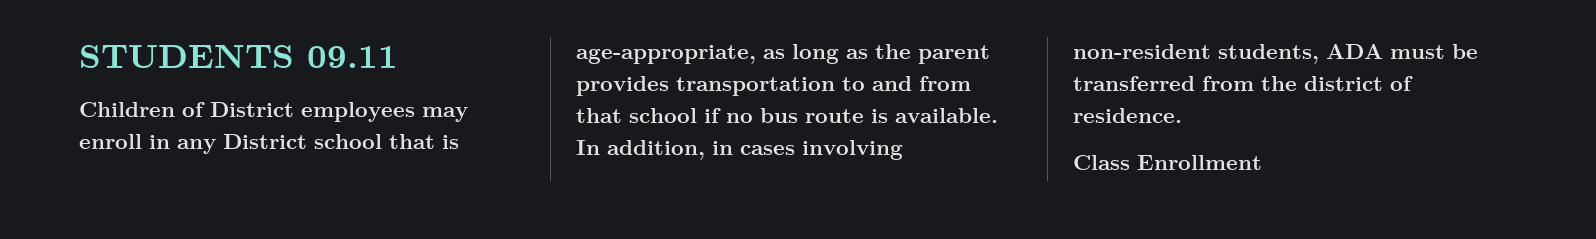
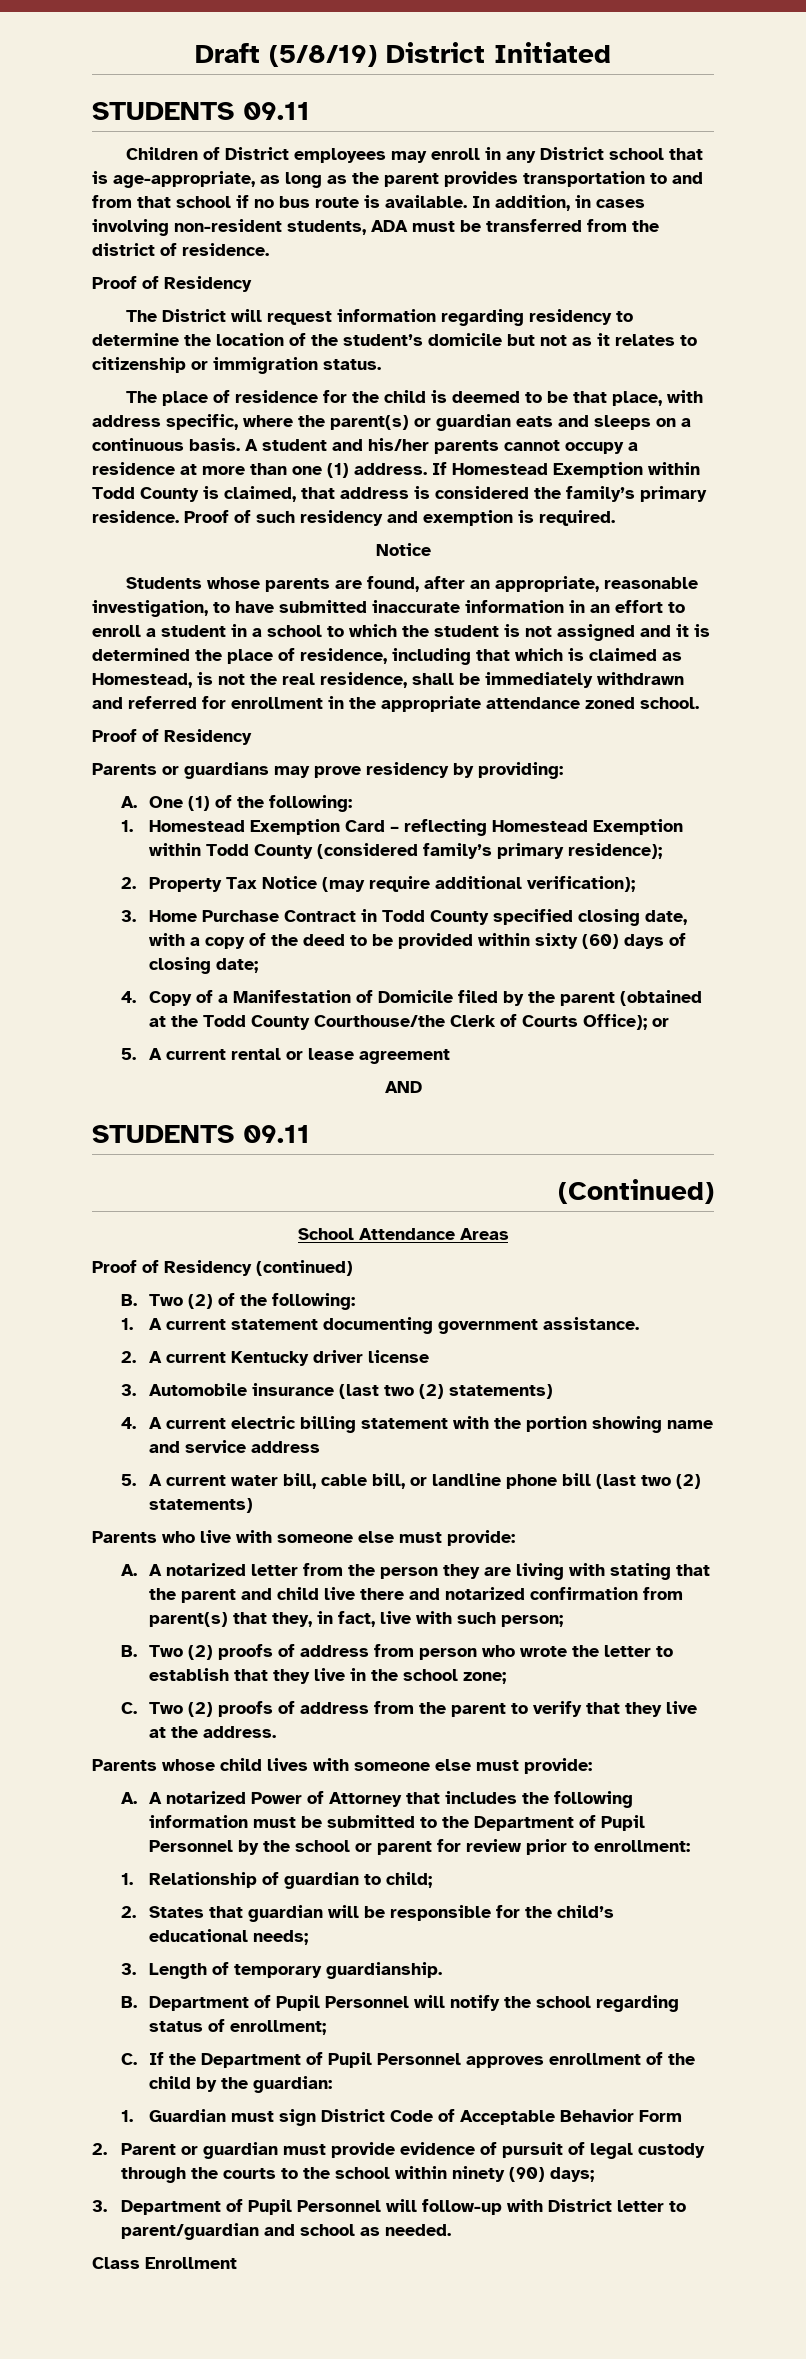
(79, 56) none -> [195,42,611,67] Draft (5/8/19) District Initiated //
(1182, 115) none -> [92,276,252,292] [125,309,633,326] [92,333,697,346] [92,357,381,374] [125,390,703,406] [92,414,691,431] [92,438,638,454] [92,462,700,478] [92,486,707,502] [92,510,615,526] [375,543,431,556] [125,576,698,592] [92,600,685,617] [92,624,710,641] [92,648,682,665] [92,672,684,688] [92,696,699,712] [92,729,252,745] [92,762,563,779] [120,795,353,812] [120,819,684,836] [149,843,663,859] [120,876,636,892] [120,909,688,926] [149,933,687,949] [149,957,259,974] [120,990,703,1006] [149,1014,670,1030] [120,1048,451,1064] [384,1081,422,1093] [92,1125,310,1143] [558,1179,714,1204] [297,1228,509,1240] [92,1260,353,1276] [120,1293,356,1310] [120,1317,640,1334] [120,1350,430,1366] [120,1383,554,1399] [120,1416,714,1433] [149,1440,321,1453] [120,1473,702,1489] [149,1498,254,1513] [92,1530,515,1546] [120,1563,711,1580] [149,1587,684,1603] [149,1611,564,1627] [120,1644,674,1660] [149,1668,507,1684] [120,1701,698,1717] [149,1726,277,1738] [92,1758,592,1774] [120,1791,634,1808] [149,1815,646,1831] [149,1839,691,1855] [120,1872,433,1889] [120,1905,615,1922] [149,1929,309,1945] [120,1962,443,1979] [120,1995,680,2012] [149,2019,327,2035] [120,2052,696,2068] [149,2076,333,2093] [120,2109,683,2126] [92,2142,705,2159] [120,2166,594,2183] [92,2199,686,2215] [120,2223,451,2240] // Proof of Residency // The District will request information regarding residency to determine the location of the student’s domicile but not as it relates to citizenship or immigration status. // The place of residence for the child is deemed to be that place, with address specific, where the parent(s) or guardian eats and sleeps on a continuous basis. A student and his/her parents cannot occupy a residence at more than one (1) address. If Homestead Exemption within Todd County is claimed, that address is considered the family’s primary residence. Proof of such residency and exemption is required. // Notice // Students whose parents are found, after an appropriate, reasonable investigation, to have submitted inaccurate information in an effort to enroll a student in a school to which the student is not assigned and it is determined the place of residence, including that which is claimed as Homestead, is not the real residence, shall be immediately withdrawn and referred for enrollment in the appropriate attendance zoned school. // Proof of Residency // Parents or guardians may prove residency by providing: // A. One (1) of the following: // 1. Homestead Exemption Card – reflecting Homestead Exemption within Todd County (considered family’s primary residence); // 2. Property Tax Notice (may require additional verification); // 3. Home Purchase Contract in Todd County specified closing date, with a copy of the deed to be provided within sixty (60) days of closing date; // 4. Copy of a Manifestation of Domicile filed by the parent (obtained at the Todd County Courthouse/the Clerk of Courts Office); or // 5. A current rental or lease agreement // AND // STUDENTS 09.11 // (Continued) // School Attendance Areas // Proof of Residency (continued) // B. Two (2) of the following: // 1. A current statement documenting government assistance. // 2. A current Kentucky driver license // 3. Automobile insurance (last two (2) statements) // 4. A current electric billing statement with the portion showing name and service address // 5. A current water bill, cable bill, or landline phone bill (last two (2) statements) // Parents who live with someone else must provide: // A. A notarized letter from the person they are living with stating that the parent and child live there and notarized confirmation from parent(s) that they, in fact, live with such person; // B. Two (2) proofs of address from person who wrote the letter to establish that they live in the school zone; // C. Two (2) proofs of address from the parent to verify that they live at the address. // Parents whose child lives with someone else must provide: // A. A notarized Power of Attorney that includes the following information must be submitted to the Department of Pupil Personnel by the school or parent for review prior to enrollment: // 1. Relationship of guardian to child; // 2. States that guardian will be responsible for the child’s educational needs; // 3. Length of temporary guardianship. // B. Department of Pupil Personnel will notify the school regarding status of enrollment; // C. If the Department of Pupil Personnel approves enrollment of the child by the guardian: // 1. Guardian must sign District Code of Acceptable Behavior Form // 2. Parent or guardian must provide evidence of pursuit of legal custody through the courts to the school within ninety (90) days; // 3. Department of Pupil Personnel will follow-up with District letter to parent/guardian and school as needed.

